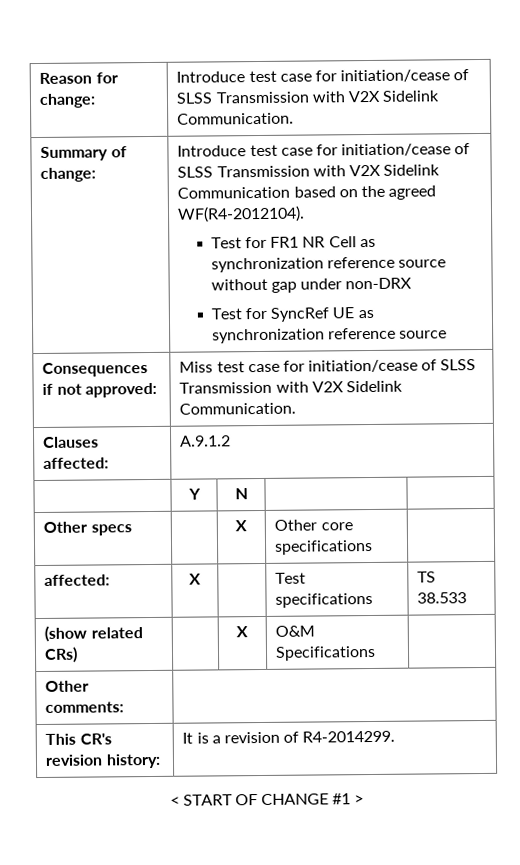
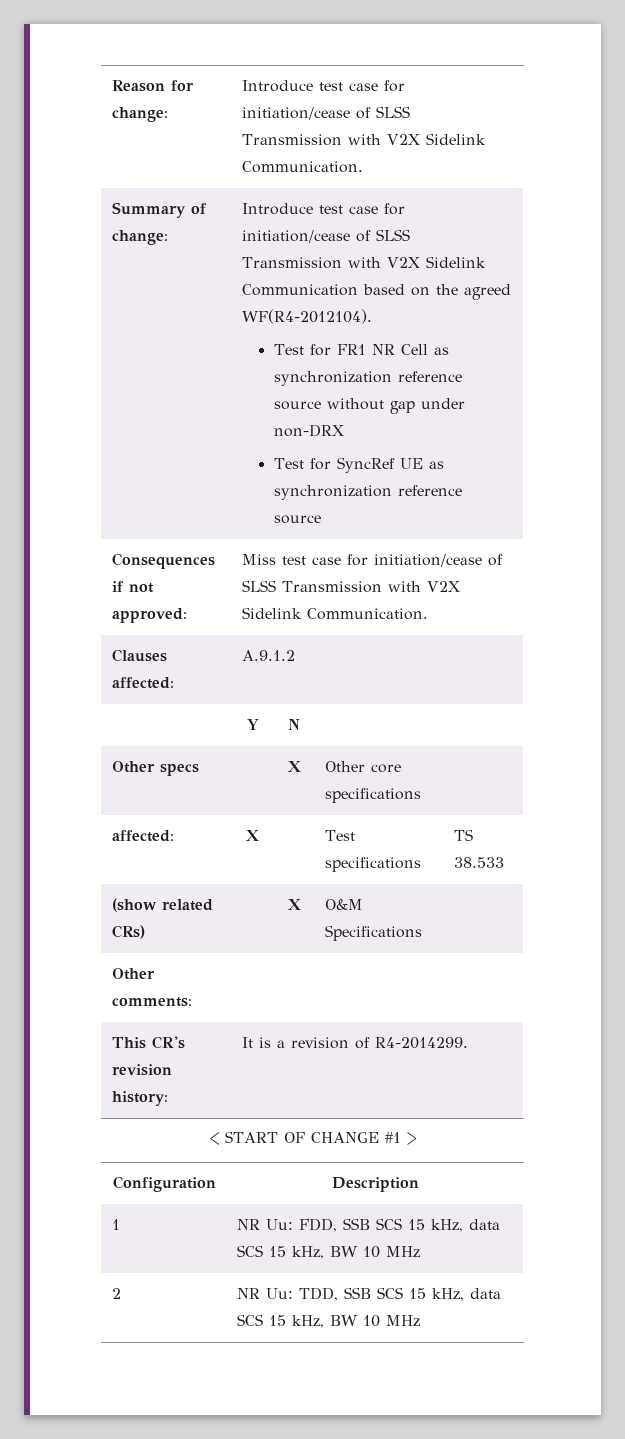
(365, 800) none -> [112,1176,216,1192] [331,1177,419,1192] [111,1219,120,1230] [236,1218,500,1232] [236,1245,420,1259] [111,1288,121,1299] [236,1287,501,1301] [236,1314,420,1328] // Configuration | Description // 1 | NR Uu: FDD, SSB SCS 15 kHz, data SCS 15 kHz, BW 10 MHz // 2 | NR Uu: TDD, SSB SCS 15 kHz, data SCS 15 kHz, BW 10 MHz

